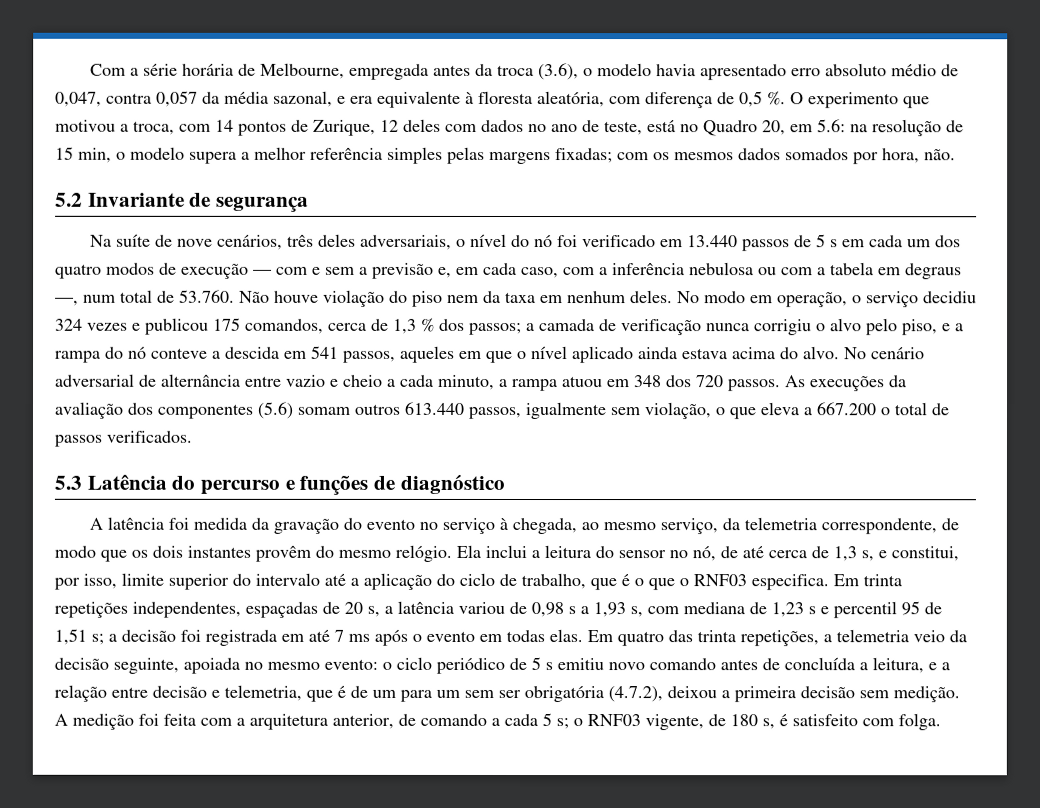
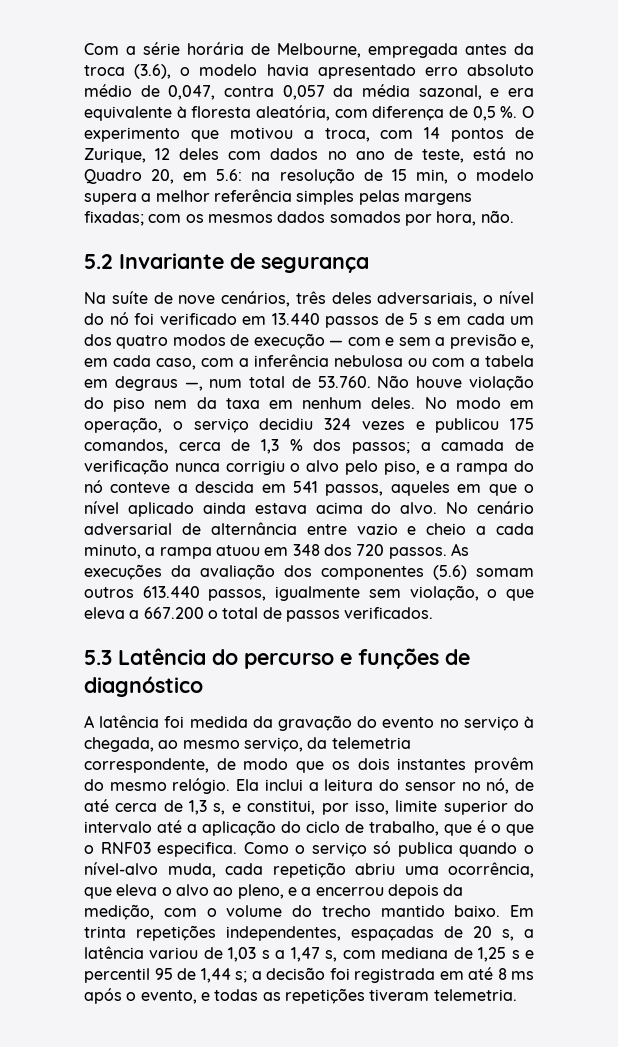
(829, 582) none -> [243,841,534,857] [84,862,534,878] [84,884,464,899] [84,904,501,920] Como o serviço só publica quando o nível-alvo muda, cada repetição abriu uma ocorrência, que eleva o alvo ao pleno, e a encerrou depois da medição, com o volume do trecho mantido baixo.
[531,602,564,618] 0,98 -> [228,947,257,962] 1,03
[593,602,626,618] 1,93 -> [290,947,320,962] 1,47
[771,602,804,618] 1,23 -> [478,947,507,962] 1,25
[54,628,87,645] 1,51 -> [200,968,231,983] 1,44
[334,629,344,642] 7 -> [497,968,507,980] 8
[426,629,967,647] [54,656,950,674] [54,684,960,703] [54,713,941,731] evento em todas elas. Em quatro das trinta repetições, a telemetria veio da decisão seguinte, apoiada no mesmo evento: o ciclo periódico de 5 s emitiu novo comando antes de concluída a leitura, e a relação entre decisão e telemetria, que é de um para um sem ser obrigatória (4.7.2), deixou a primeira decisão sem medição. A medição foi feita com a arquitetura anterior, de comando a cada 5 s; o RNF03 vigente, de 180 s, é satisfeito com folga. -> [140,988,517,1004] evento, e todas as repetições tiveram telemetria.

